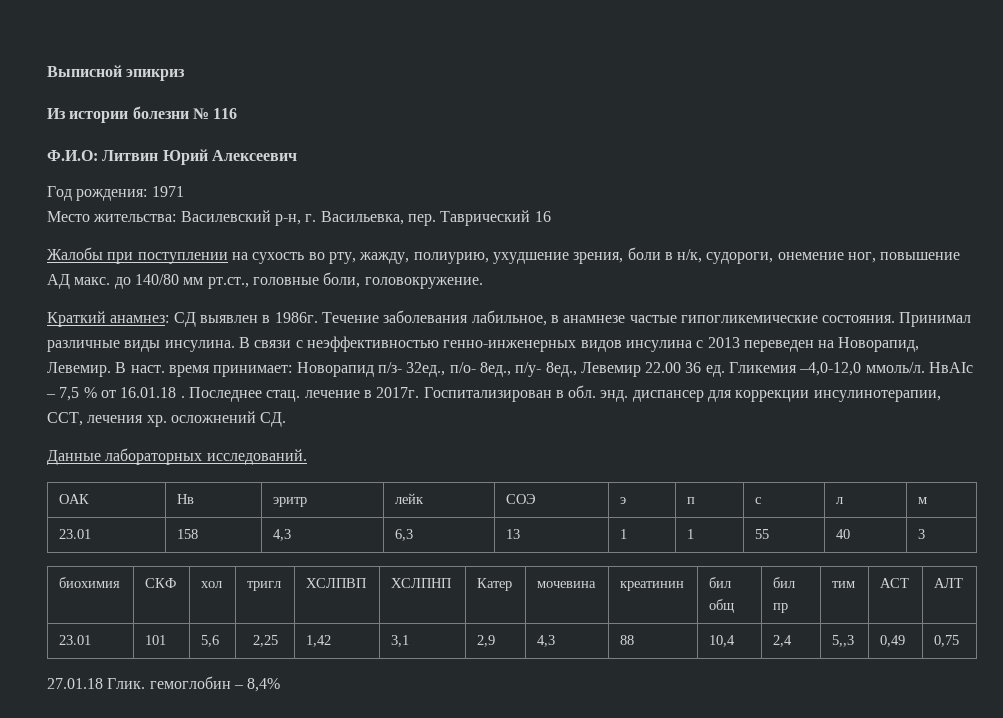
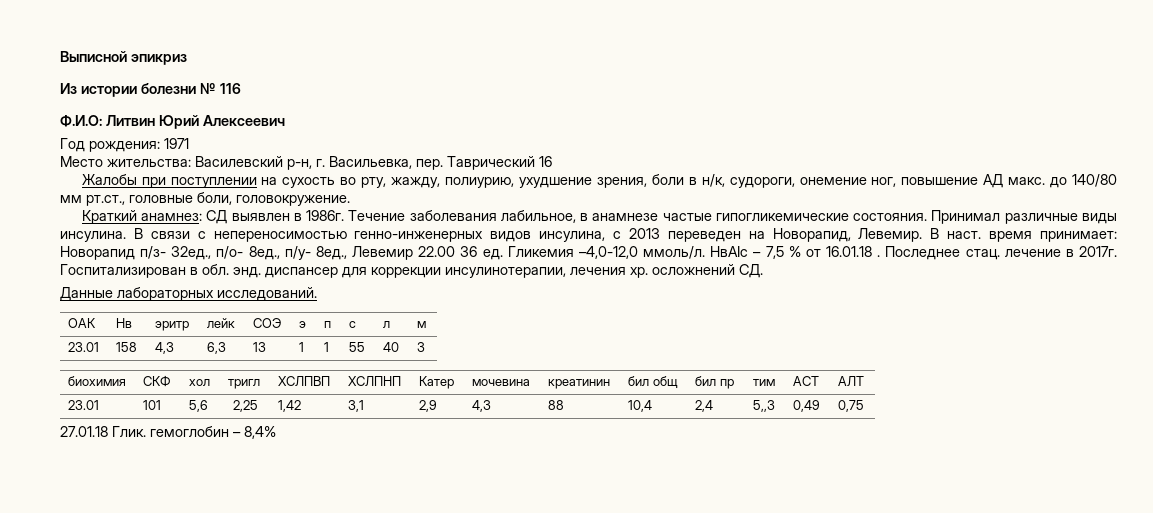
[306,336,439,352] неэффективностью -> [213,231,347,242] непереносимостью
[625,340,692,352] инсулина -> [539,231,606,242] инсулина,
[47,412,83,426] ССТ, -> (566, 272) none

